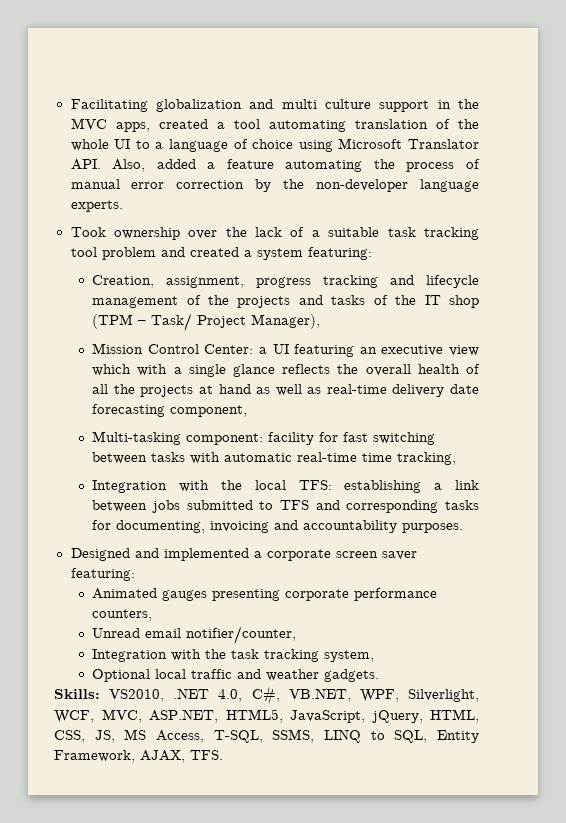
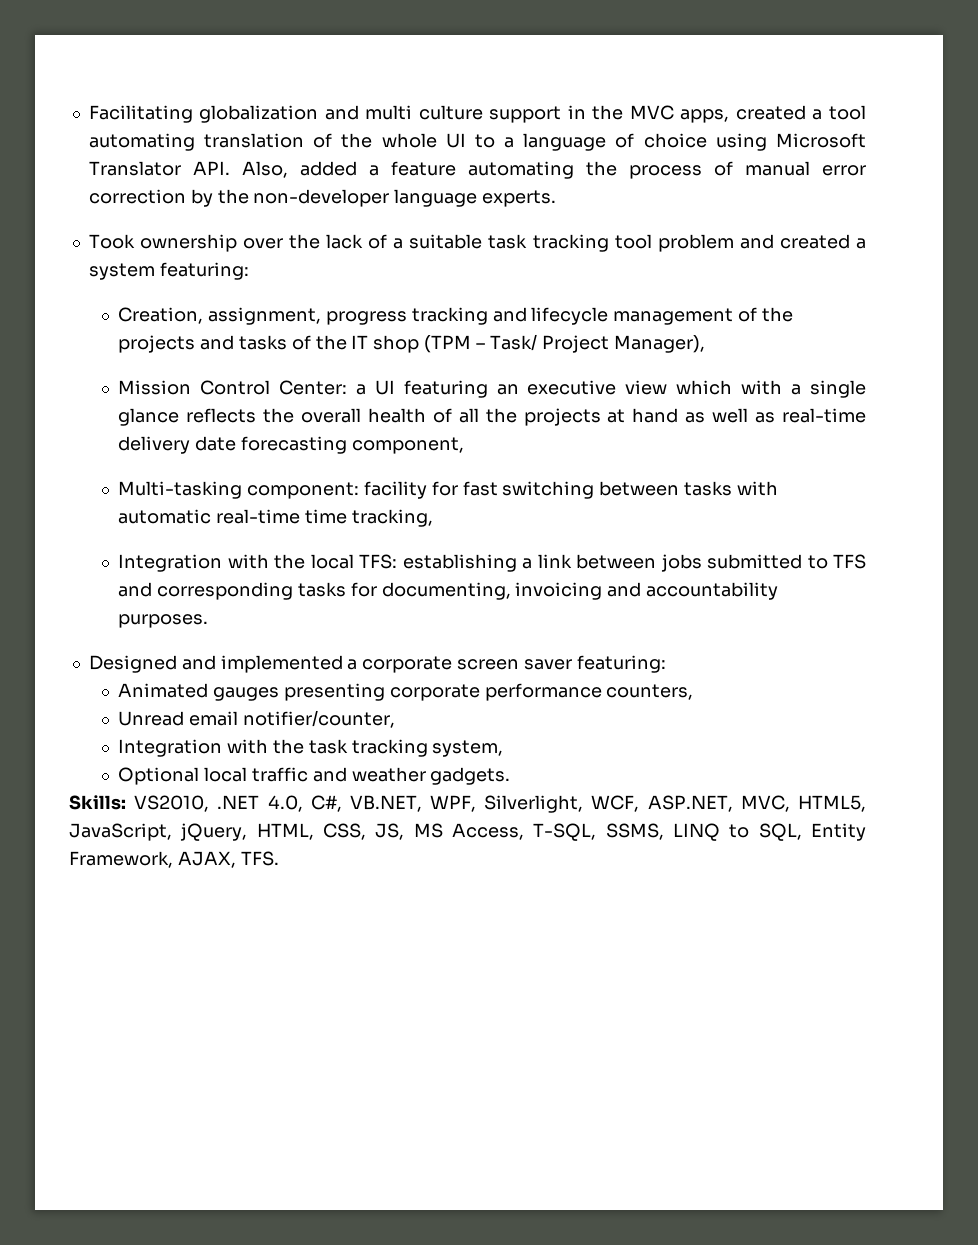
[101,709,218,723] MVC, ASP.NET, -> [647,795,790,812] ASP.NET, MVC,

